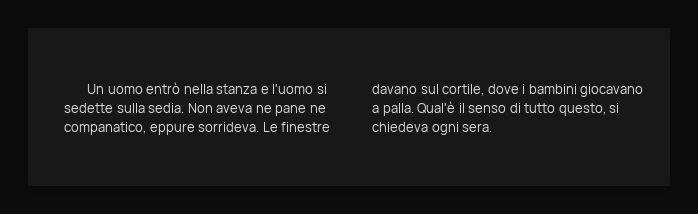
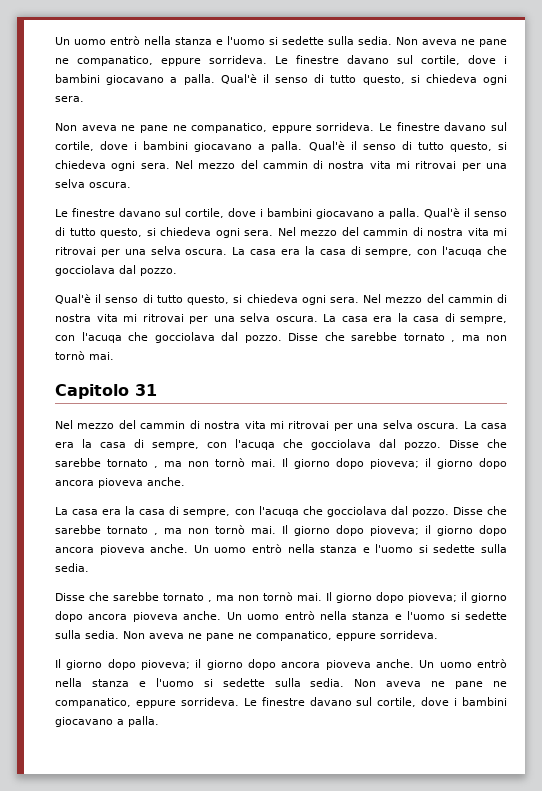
(493, 127) none -> [55,122,507,133] [55,141,508,152] [55,160,508,171] [55,179,131,188] [55,208,507,219] [55,227,507,238] [55,246,507,257] [55,265,177,276] [55,294,508,305] [55,313,507,324] [55,332,507,343] [55,351,114,360] [55,384,157,399] [55,420,507,431] [55,439,507,450] [55,458,507,469] [55,477,185,488] [55,506,507,517] [55,525,507,536] [55,544,507,555] [55,563,89,572] [55,592,507,603] [55,611,508,622] [55,630,438,641] [55,659,507,670] [55,678,508,689] [55,697,507,708] [55,716,159,727] // Non aveva ne pane ne companatico, eppure sorrideva. Le finestre davano sul cortile, dove i bambini giocavano a palla. Qual'è il senso di tutto questo, si chiedeva ogni sera. Nel mezzo del cammin di nostra vita mi ritrovai per una selva oscura. // Le finestre davano sul cortile, dove i bambini giocavano a palla. Qual'è il senso di tutto questo, si chiedeva ogni sera. Nel mezzo del cammin di nostra vita mi ritrovai per una selva oscura. La casa era la casa di sempre, con l'acuqa che gocciolava dal pozzo. // Qual'è il senso di tutto questo, si chiedeva ogni sera. Nel mezzo del cammin di nostra vita mi ritrovai per una selva oscura. La casa era la casa di sempre, con l'acuqa che gocciolava dal pozzo. Disse che sarebbe tornato , ma non tornò mai. // Capitolo 31 // Nel mezzo del cammin di nostra vita mi ritrovai per una selva oscura. La casa era la casa di sempre, con l'acuqa che gocciolava dal pozzo. Disse che sarebbe tornato , ma non tornò mai. Il giorno dopo pioveva; il giorno dopo ancora pioveva anche. // La casa era la casa di sempre, con l'acuqa che gocciolava dal pozzo. Disse che sarebbe tornato , ma non tornò mai. Il giorno dopo pioveva; il giorno dopo ancora pioveva anche. Un uomo entrò nella stanza e l'uomo si sedette sulla sedia. // Disse che sarebbe tornato , ma non tornò mai. Il giorno dopo pioveva; il giorno dopo ancora pioveva anche. Un uomo entrò nella stanza e l'uomo si sedette sulla sedia. Non aveva ne pane ne companatico, eppure sorrideva. // Il giorno dopo pioveva; il giorno dopo ancora pioveva anche. Un uomo entrò nella stanza e l'uomo si sedette sulla sedia. Non aveva ne pane ne companatico, eppure sorrideva. Le finestre davano sul cortile, dove i bambini giocavano a palla.

